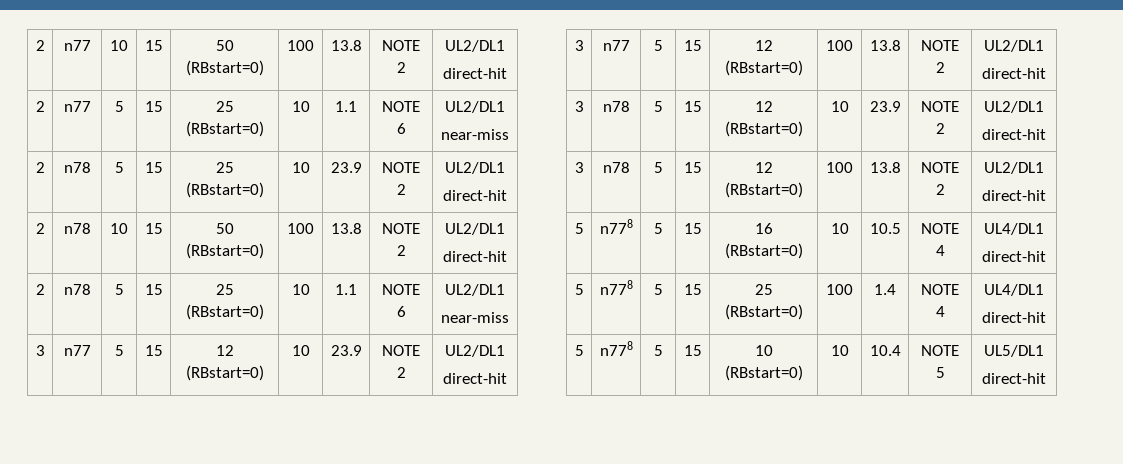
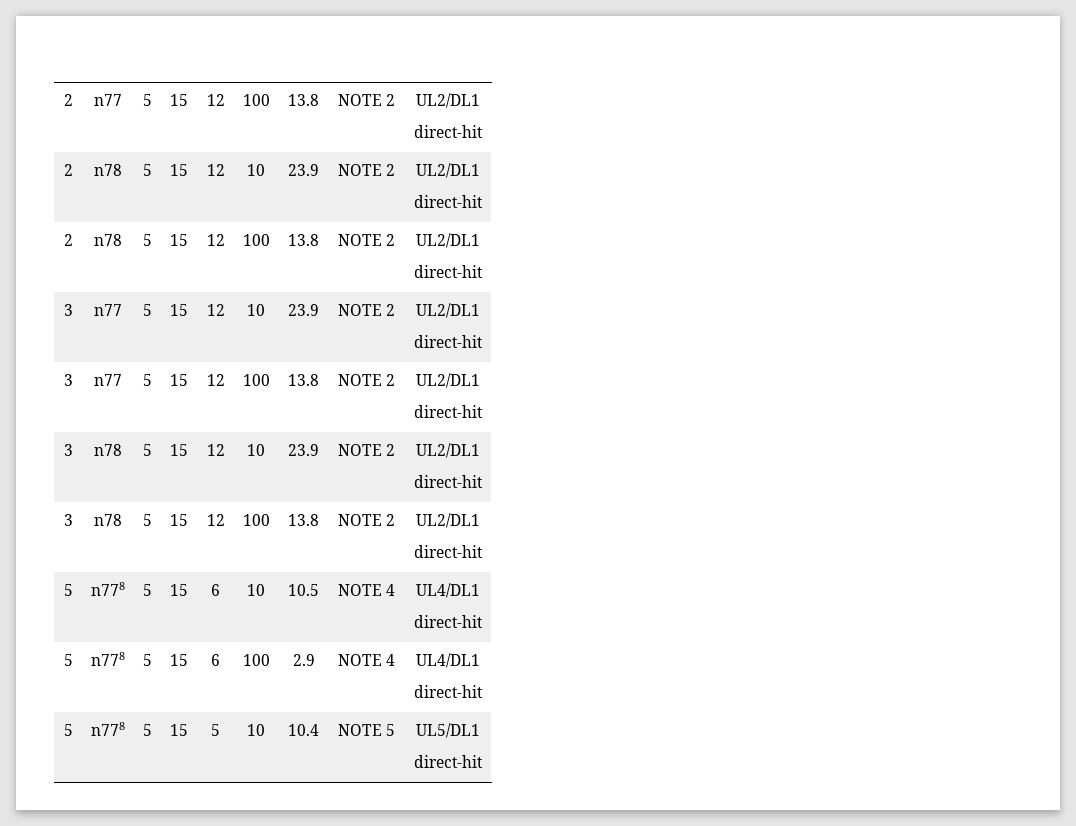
[35,40,45,51] [63,40,91,51] [110,40,128,51] [144,40,163,51] [215,40,234,51] [185,60,264,76] [287,40,314,51] [330,40,362,51] [382,40,420,51] [396,62,406,73] [445,40,505,52] [443,68,507,79] [35,101,45,112] [63,101,91,112] [114,101,124,112] [144,101,163,112] [215,101,234,112] [185,121,264,137] [291,101,310,112] [335,101,357,112] [382,101,420,112] [396,123,406,134] [445,101,505,113] [441,129,509,140] [35,162,45,173] [63,162,91,173] [114,162,124,173] [144,162,163,173] [215,162,234,173] [185,182,264,198] [291,162,310,173] [330,162,362,173] [382,162,420,173] [396,184,406,195] [445,162,505,174] [443,190,507,201] [35,223,45,234] [63,223,91,234] [110,223,128,234] [144,223,163,234] [215,223,234,234] [185,243,264,259] 2 | n77 | 10 | 15 | 50 (RBstart=0) | 100 | 13.8 | NOTE 2 | UL2/DL1 // direct-hit // 2 | n77 | 5 | 15 | 25 (RBstart=0) | 10 | 1.1 | NOTE 6 | UL2/DL1 // near-miss // 2 | n78 | 5 | 15 | 25 (RBstart=0) | 10 | 23.9 | NOTE 2 | UL2/DL1 // direct-hit // 2 | n78 | 10 | 15 | 50 (RBstart=0) -> [63,94,73,106] [93,94,122,106] [142,94,152,106] [170,94,188,106] [206,94,225,106] 2 | n77 | 5 | 15 | 12
[215,284,234,295] [185,304,264,320] [291,284,310,295] [335,284,357,295] [382,284,420,295] [396,306,406,317] [445,284,505,296] [441,312,509,323] [35,345,45,356] [63,345,91,356] [114,345,124,356] [144,345,163,356] [215,345,234,356] [185,365,264,381] 25 (RBstart=0) | 10 | 1.1 | NOTE 6 | UL2/DL1 // near-miss // 3 | n77 | 5 | 15 | 12 (RBstart=0) -> [206,164,225,176] [247,164,265,176] [288,164,319,176] [337,164,396,176] [416,163,480,178] [414,195,483,208] [63,234,73,246] [93,234,122,246] [142,234,152,246] [170,234,188,246] [206,234,225,246] [242,234,270,246] [288,234,319,246] [337,234,396,246] [416,233,480,248] [414,265,483,278] [63,304,73,316] [93,304,122,316] [142,304,152,316] [170,304,188,316] [206,304,225,316] 12 | 10 | 23.9 | NOTE 2 | UL2/DL1 // direct-hit // 2 | n78 | 5 | 15 | 12 | 100 | 13.8 | NOTE 2 | UL2/DL1 // direct-hit // 3 | n77 | 5 | 15 | 12
[724,60,803,76] (RBstart=0) -> (225, 380) none
[724,121,803,137] (RBstart=0) -> (225, 450) none
[724,182,803,198] (RBstart=0) -> (225, 520) none
[754,223,773,234] [724,243,803,259] 16 (RBstart=0) -> [211,584,220,596] 6
[754,284,773,295] [724,304,803,320] [826,284,853,295] [874,284,896,295] [921,284,959,295] [935,306,945,317] [984,284,1044,296] [982,312,1046,323] [574,345,584,356] [599,341,633,356] [653,345,663,356] [683,345,702,356] [754,345,773,356] [724,365,803,381] 25 (RBstart=0) | 100 | 1.4 | NOTE 4 | UL4/DL1 // direct-hit // 5 | n778 | 5 | 15 | 10 (RBstart=0) -> [211,654,220,666] [242,654,270,666] [292,654,315,666] [337,654,396,666] [416,653,480,668] [414,685,483,698] [63,724,73,736] [90,722,125,736] [142,724,152,736] [170,724,188,736] [211,724,220,736] 6 | 100 | 2.9 | NOTE 4 | UL4/DL1 // direct-hit // 5 | n778 | 5 | 15 | 5

